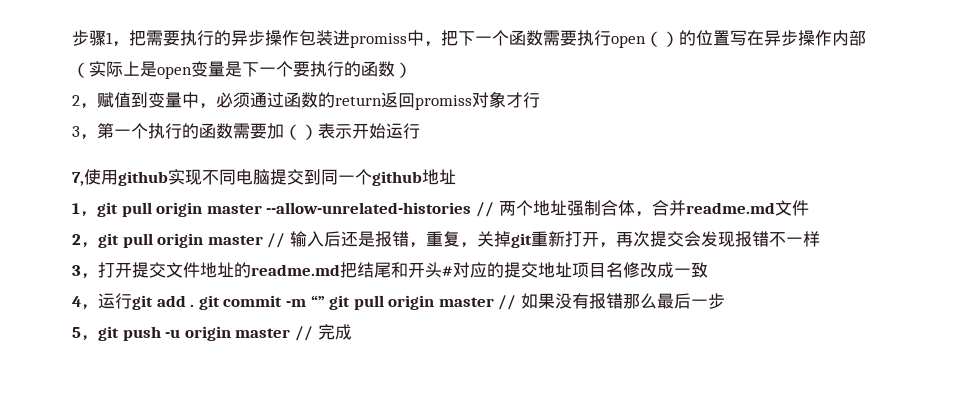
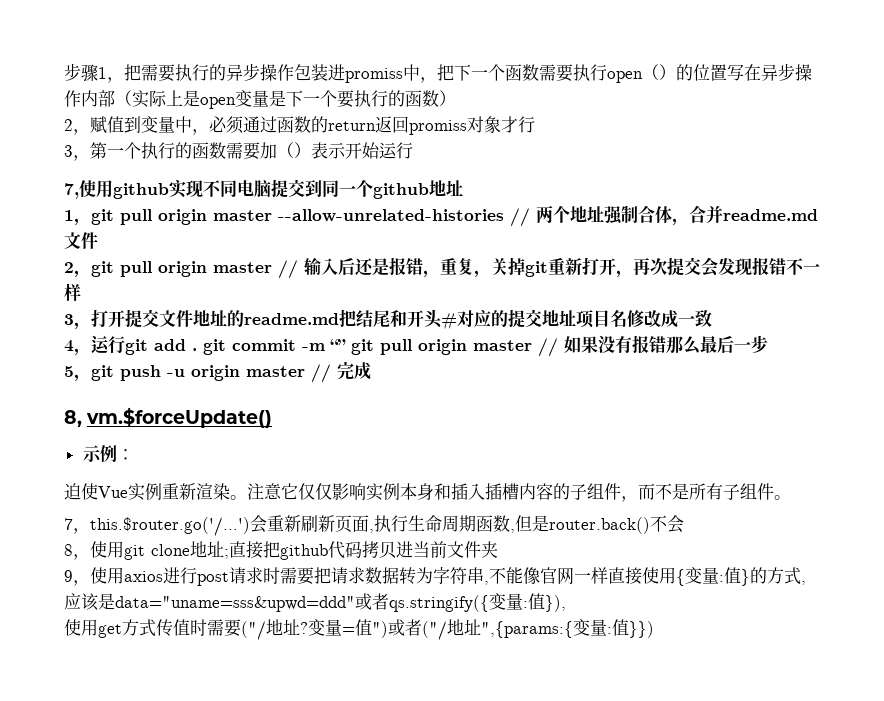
(352, 332) none -> [64,407,273,428] [82,445,134,462] [64,483,791,502] [64,515,684,536] [64,541,498,560] [64,567,806,586] [64,593,566,612] [64,619,654,640] // 8, vm.$forceUpdate() // 示例： // 迫使Vue实例重新渲染。注意它仅仅影响实例本身和插入插槽内容的子组件，而不是所有子组件。 // 7，this.$router.go('/...')会重新刷新页面,执行生命周期函数,但是router.back()不会 // 8，使用git clone地址;直接把github代码拷贝进当前文件夹 // 9，使用axios进行post请求时需要把请求数据转为字符串,不能像官网一样直接使用{变量:值}的方式,应该是data="uname=sss&upwd=ddd"或者qs.stringify({变量:值}), // 使用get方式传值时需要("/地址?变量=值")或者("/地址",{params:{变量:值}})

